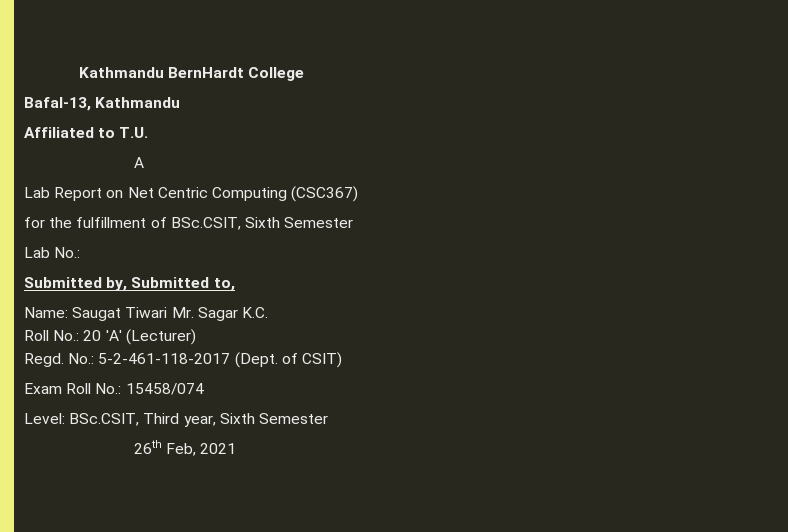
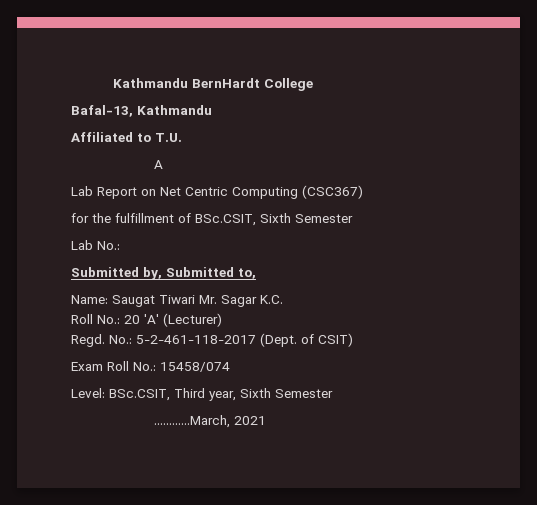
[133,440,196,456] 26th Feb, -> [154,415,231,428] …………March,

